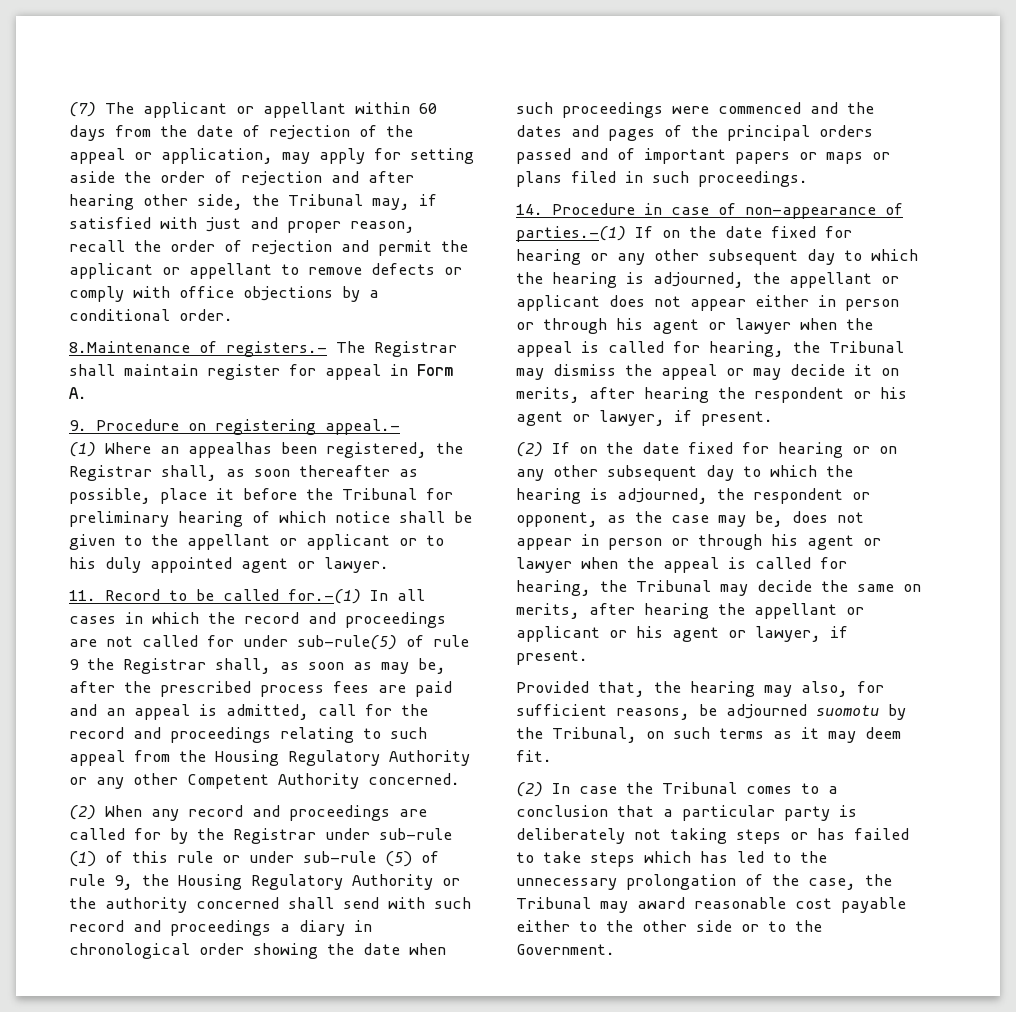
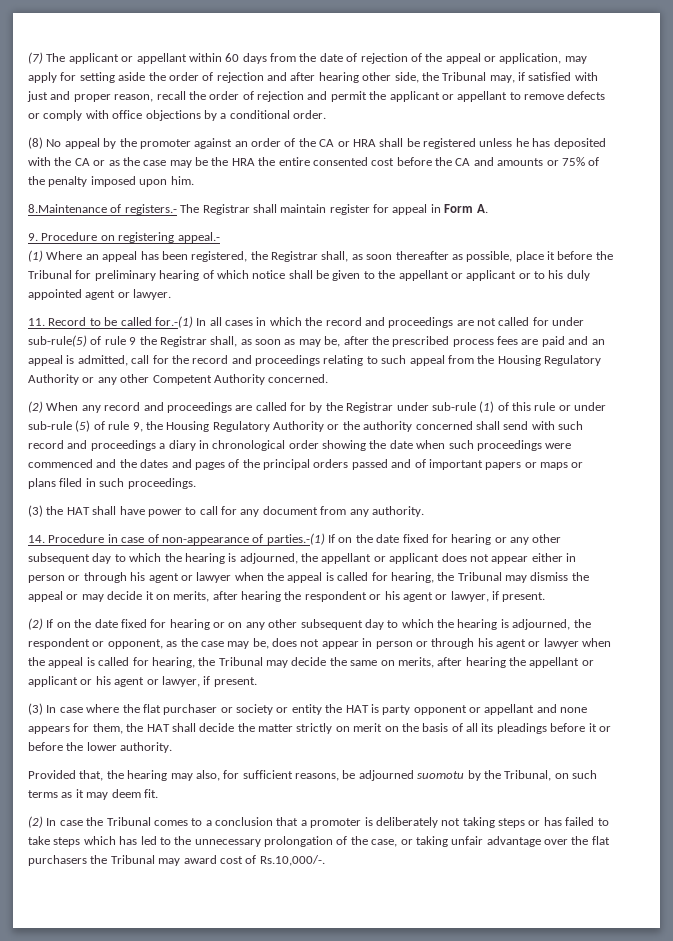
(233, 315) none -> [28,137,606,149] [28,157,600,168] [28,176,194,187] // (8) No appeal by the promoter against an order of the CA or HRA shall be registered unless he has deposited with the CA or as the case may be the HRA the entire consented cost before the CA and amounts or 75% of the penalty imposed upon him.
[188,442,272,458] appealhas -> [102,251,159,262] appeal has
(808, 179) none -> [28,505,424,517] // (3) the HAT shall have power to call for any document from any authority.
(588, 657) none -> [28,703,588,715] [28,723,611,734] [28,742,173,753] // (3) In case where the flat purchaser or society or entity the HAT is party opponent or appellant and none appears for them, the HAT shall decide the matter strictly on merit on the basis of all its pleadings before it or before the lower authority.
[682,805,830,821] particular party -> [310,818,362,828] promoter
[865,874,892,886] [516,897,906,913] [516,920,822,932] [516,944,615,955] the Tribunal may award reasonable cost payable either to the other side or to the Government. -> [400,836,610,847] [28,855,325,866] or taking unfair advantage over the flat purchasers the Tribunal may award cost of Rs.10,000/-.

